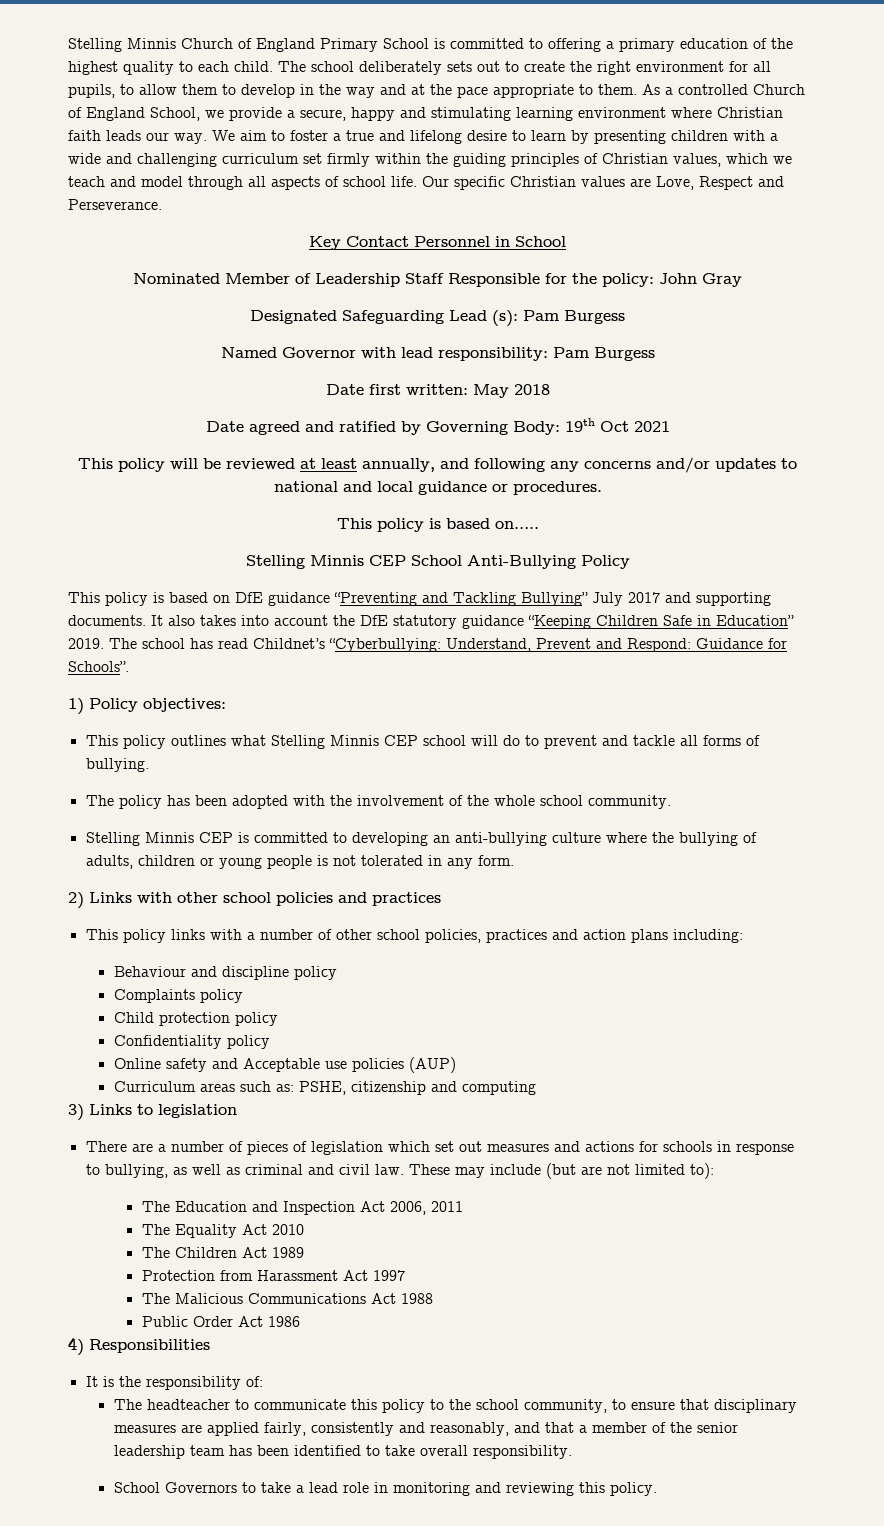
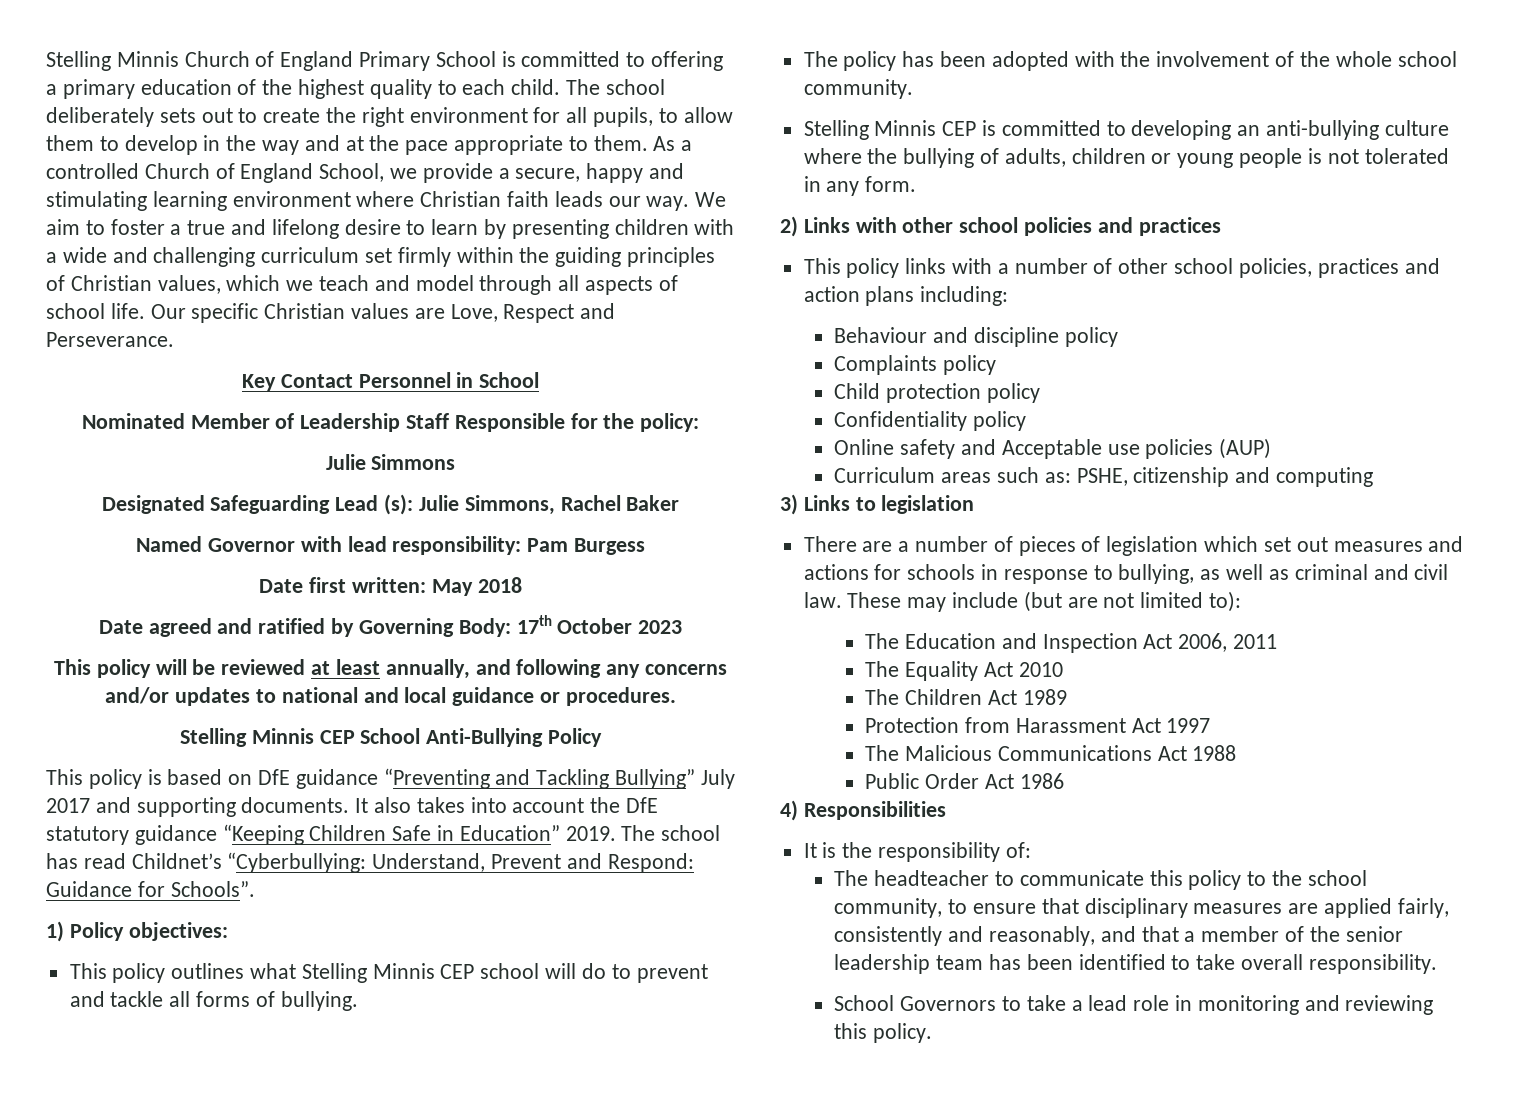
[659,273,742,287] John Gray -> [325,454,456,470] // Julie Simmons
[523,310,625,324] Pam Burgess -> [418,495,680,515] Julie Simmons, Rachel Baker
[564,418,670,432] 19th Oct 2021 -> [516,615,683,634] 17th October 2023
[336,518,539,532] // This policy is based on….. -> (676, 696) none

